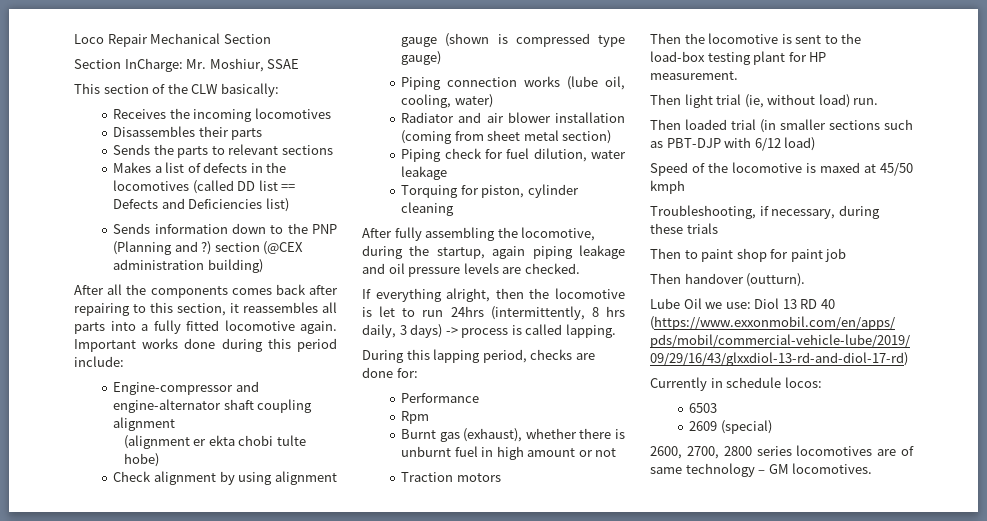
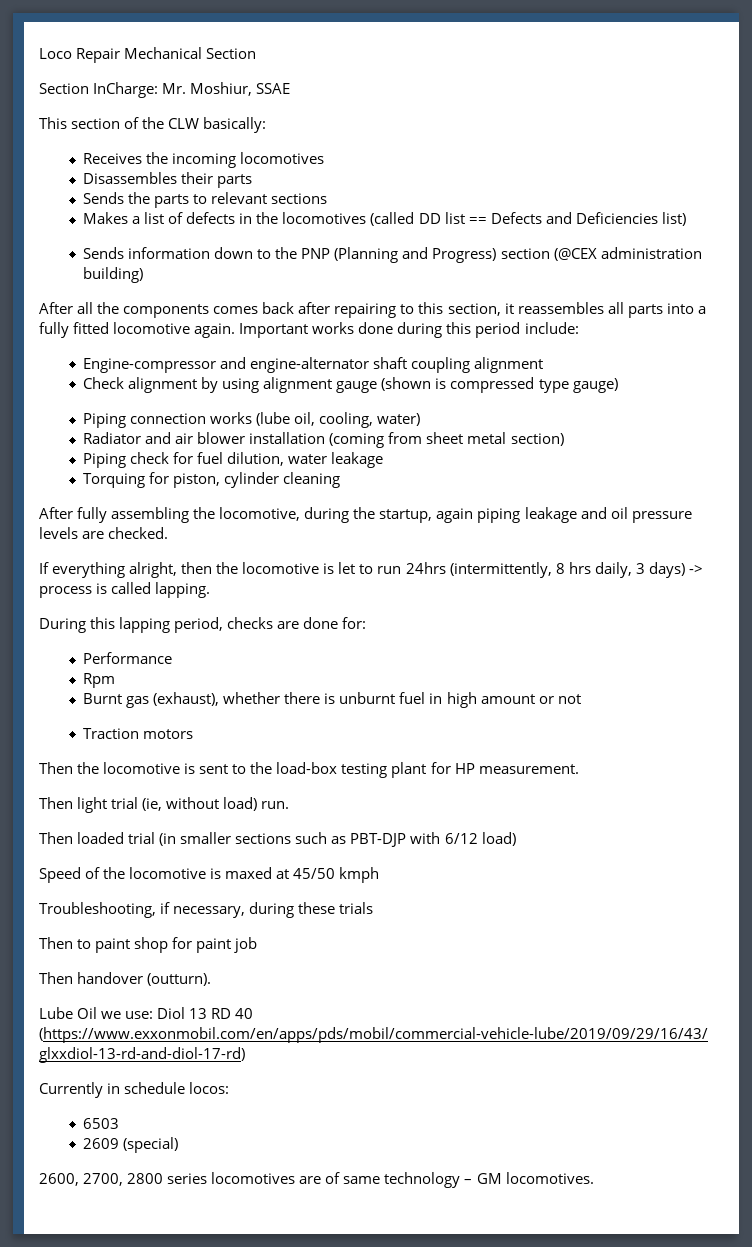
[201,241,212,255] ?) -> [432,248,497,263] Progress)
[123,435,306,449] [123,453,159,467] // (alignment er ekta chobi tulte hobe) -> (544, 365) none

